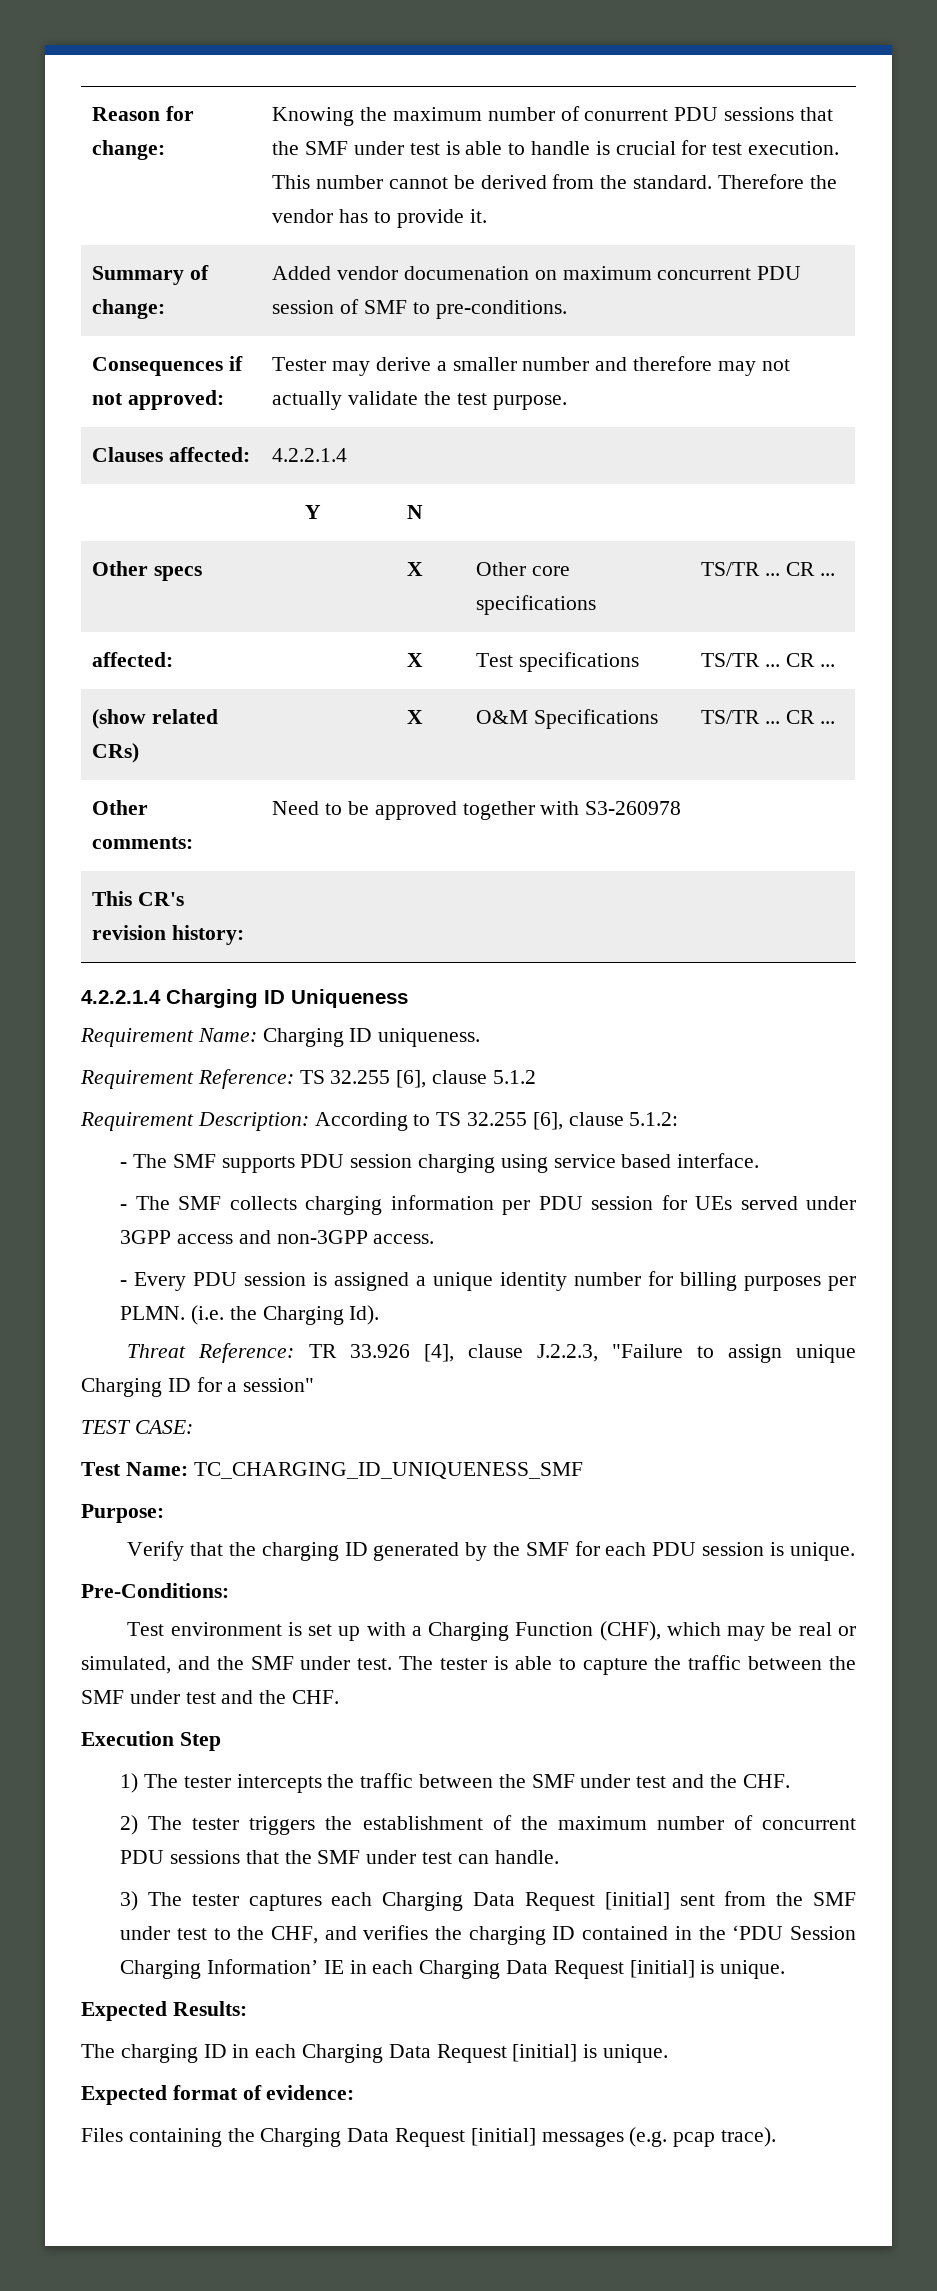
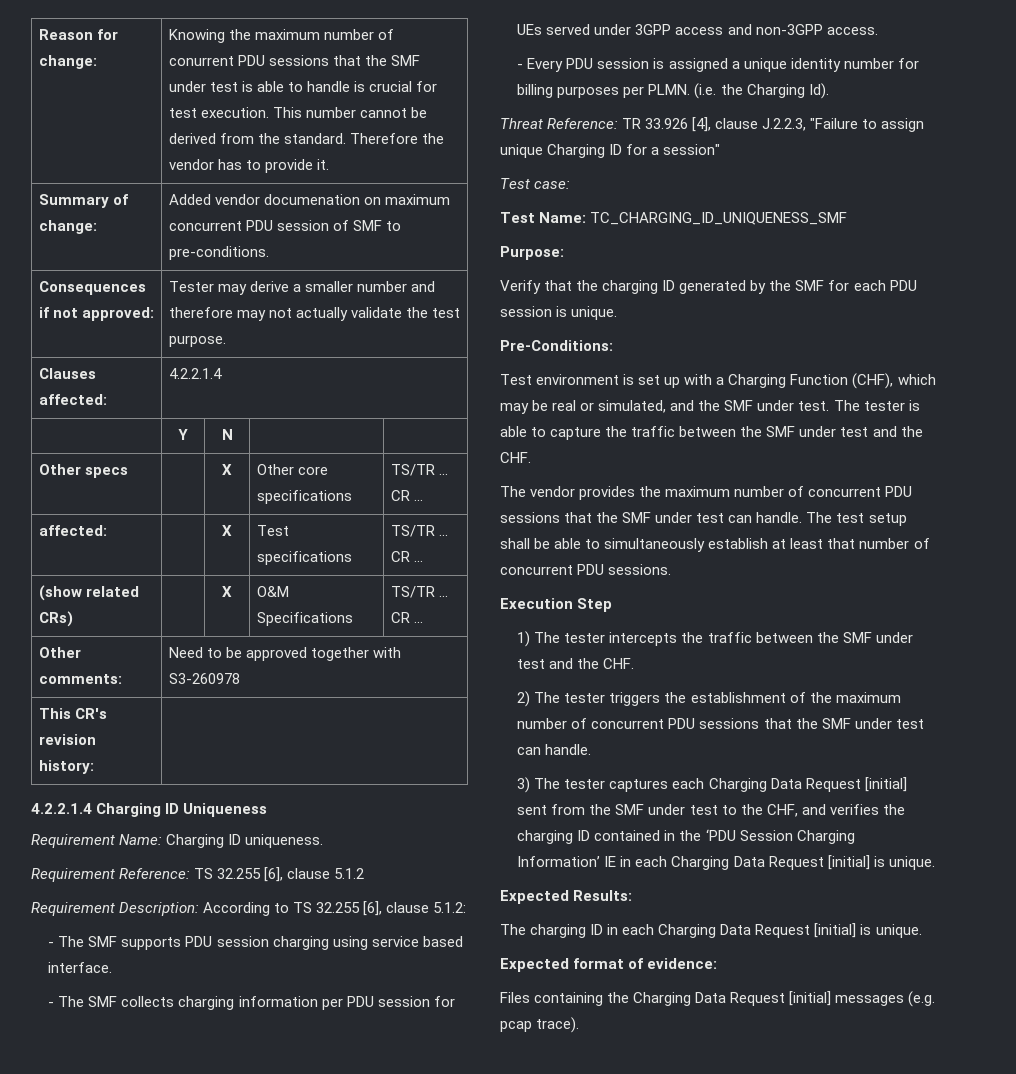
[81,1420,193,1434] TEST CASE: -> [500,178,571,189] Test case:
(340, 1697) none -> [500,486,913,500] [500,512,907,526] [500,538,930,552] [500,564,672,575] // The vendor provides the maximum number of concurrent PDU sessions that the SMF under test can handle. The test setup shall be able to simultaneously establish at least that number of concurrent PDU sessions.

